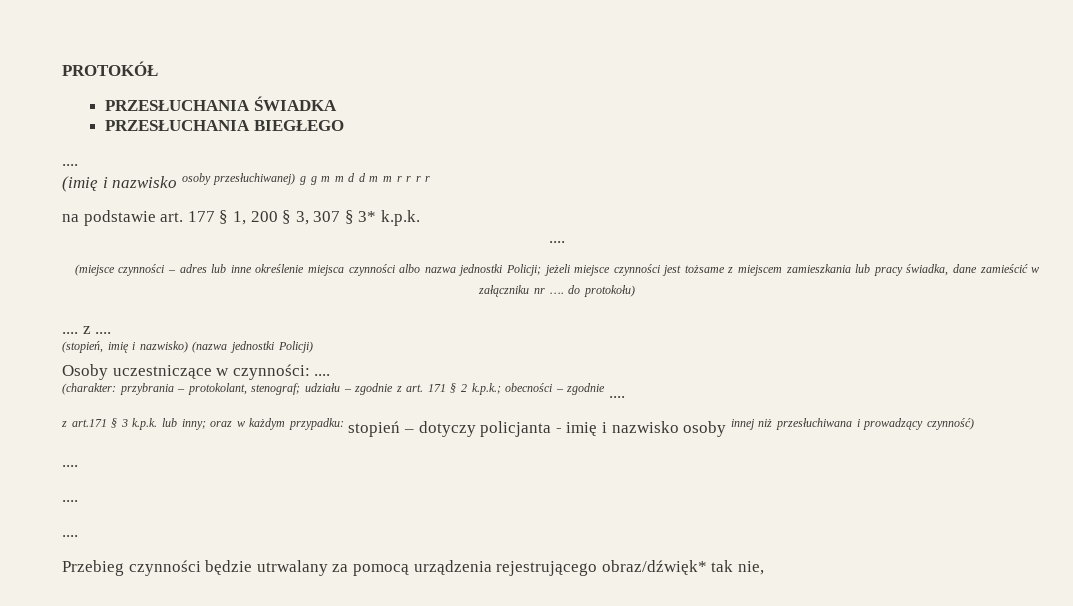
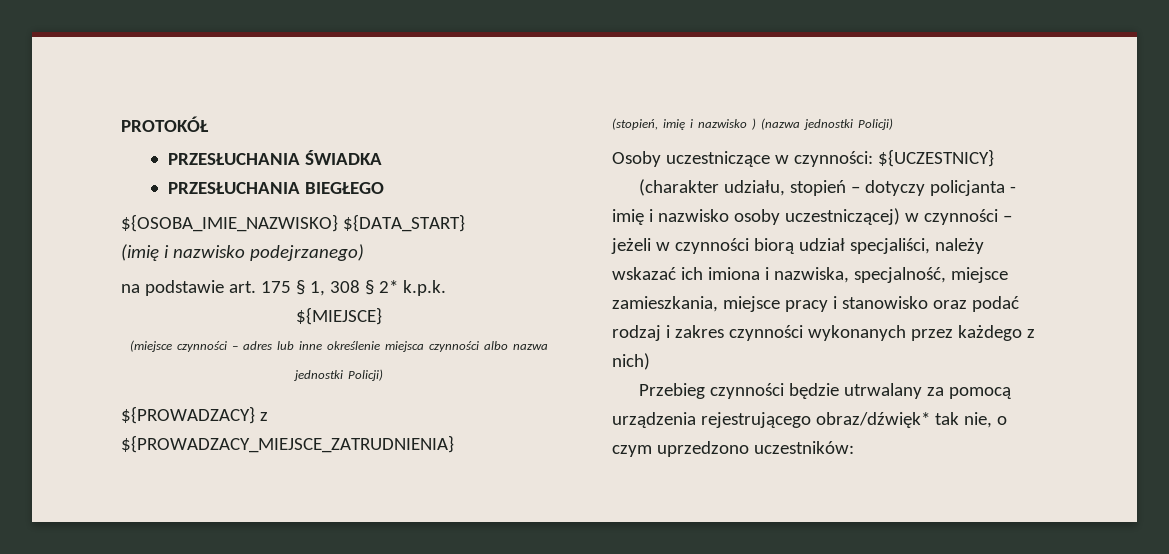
[62,164,78,166] .... -> [121,214,465,232] ${OSOBA_IMIE_NAZWISKO} ${DATA_START}
[181,173,431,185] osoby przesłuchiwanej) g g m m d d m m r r r r -> [249,244,364,261] podejrzanego)
[187,211,215,222] 177 -> [260,281,291,293] 175
[250,210,377,225] 200 § 3, 307 § 3* -> [329,280,398,295] 308 § 2*
[549,241,565,243] .... -> [296,307,382,325] ${MIEJSCE}
[505,264,1040,276] [478,285,635,297] [62,326,112,334] Policji; jeżeli miejsce czynności jest tożsame z miejscem zamieszkania lub pracy świadka, dane zamieścić w załączniku nr …. do protokołu) // .... z .... -> [347,369,383,381] [121,406,268,424] [121,435,454,453] Policji) // ${PROWADZACY} z ${PROWADZACY_MIEJSCE_ZATRUDNIENIA}
[139,341,188,353] nazwisko) -> [697,118,756,130] nazwisko )
[314,374,331,376] [62,383,606,395] [609,396,626,398] [61,418,344,430] .... // (charakter: przybrania – protokolant, stenograf; udziału – zgodnie z art. 171 § 2 k.p.k.; obecności – zgodnie .... // z art.171 § 3 k.p.k. lub inny; oraz w każdym przypadku: -> [877,149,994,167] [639,179,786,196] ${UCZESTNICY} // (charakter udziału,
[730,418,974,430] [62,465,78,467] [62,500,78,502] [62,535,78,537] innej niż przesłuchiwana i prowadzący czynność) // .... // .... // .... -> [784,208,1012,225] [611,238,984,254] [612,267,1008,283] [612,296,1019,312] [612,325,1035,341] [612,353,650,370] uczestniczącej) w czynności – jeżeli w czynności biorą udział specjaliści, należy wskazać ich imiona i nazwiska, specjalność, miejsce zamieszkania, miejsce pracy i stanowisko oraz podać rodzaj i zakres czynności wykonanych przez każdego z nich)
(764, 568) none -> [996,416,1007,425] [612,441,854,457] o czym uprzedzono uczestników:

